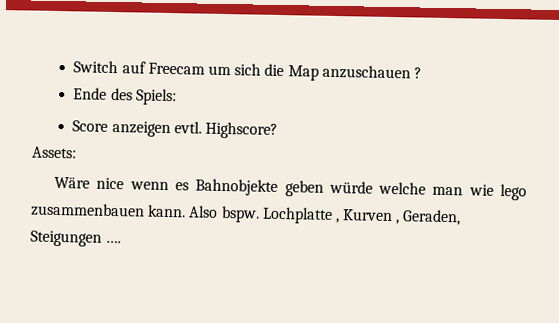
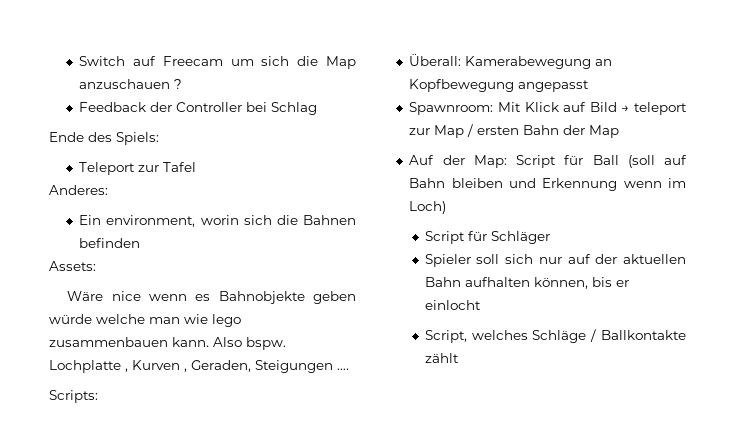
[73,87,177,106] [72,120,278,139] Ende des Spiels: // Score anzeigen evtl. Highscore? -> [79,102,318,115] [49,132,159,145] [79,162,197,175] [49,185,108,195] [79,215,356,227] [79,238,141,248] Feedback der Controller bei Schlag // Ende des Spiels: // Teleport zur Tafel // Anderes: // Ein environment, worin sich die Bahnen befinden
(122, 242) none -> [49,390,98,403] [409,53,613,69] [409,79,590,92] [409,102,687,115] [409,124,620,138] [409,155,687,168] [409,178,686,191] [409,201,447,214] [424,231,550,244] [424,254,686,267] [424,277,629,289] [424,300,481,310] [424,329,686,343] [424,353,459,363] // Scripts: // Überall: Kamerabewegung an Kopfbewegung angepasst // Spawnroom: Mit Klick auf Bild → teleport zur Map / ersten Bahn der Map // Auf der Map: Script für Ball (soll auf Bahn bleiben und Erkennung wenn im Loch) // Script für Schläger // Spieler soll sich nur auf der aktuellen Bahn aufhalten können, bis er einlocht // Script, welches Schläge / Ballkontakte zählt

